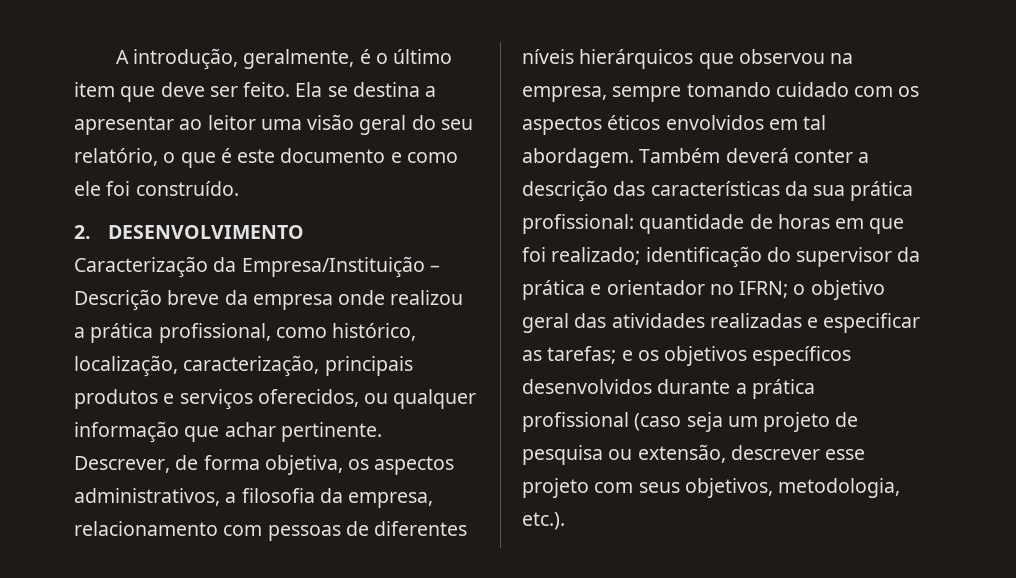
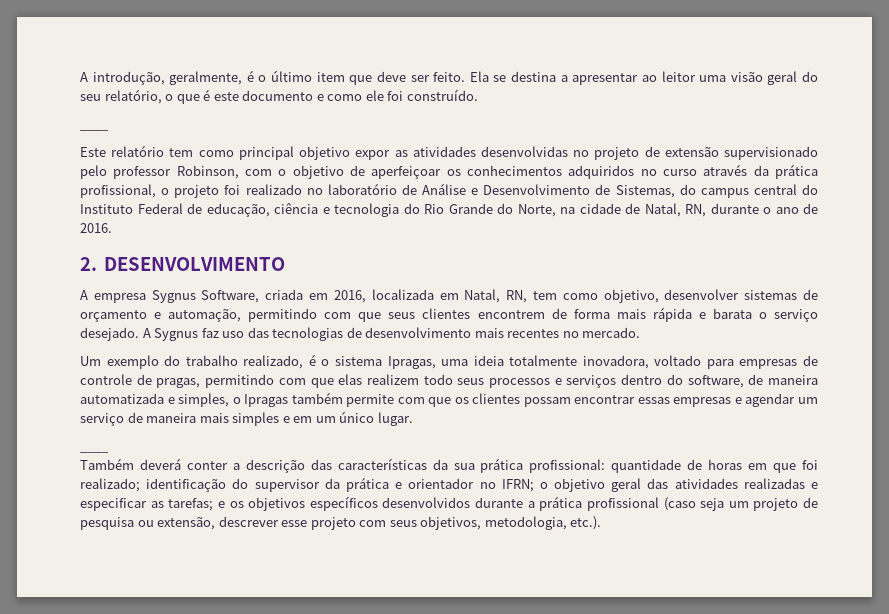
[74,225,304,239] [74,256,440,278] [74,289,464,311] [74,323,417,343] [74,355,413,377] [74,389,477,410] [74,421,382,443] [74,455,455,475] [74,488,434,508] [74,521,468,541] [522,49,854,69] [522,82,920,102] [522,115,827,135] [522,148,634,168] 2. DESENVOLVIMENTO // Caracterização da Empresa/Instituição – Descrição breve da empresa onde realizou a prática profissional, como histórico, localização, caracterização, principais produtos e serviços oferecidos, ou qualquer informação que achar pertinente. Descrever, de forma objetiva, os aspectos administrativos, a filosofia da empresa, relacionamento com pessoas de diferentes níveis hierárquicos que observou na empresa, sempre tomando cuidado com os aspectos éticos envolvidos em tal abordagem. -> [80,129,109,131] [80,145,818,160] [80,164,819,179] [80,183,818,198] [80,203,818,217] [80,223,112,233] [80,257,285,271] [80,289,818,303] [80,307,818,322] [80,327,641,341] [80,354,818,369] [80,374,819,388] [80,392,818,407] [80,411,413,426] [80,451,109,453] ____ // Este relatório tem como principal objetivo expor as atividades desenvolvidas no projeto de extensão supervisionado pelo professor Robinson, com o objetivo de aperfeiçoar os conhecimentos adquiridos no curso através da prática profissional, o projeto foi realizado no laboratório de Análise e Desenvolvimento de Sistemas, do campus central do Instituto Federal de educação, ciência e tecnologia do Rio Grande do Norte, na cidade de Natal, RN, durante o ano de 2016. // 2. DESENVOLVIMENTO // A empresa Sygnus Software, criada em 2016, localizada em Natal, RN, tem como objetivo, desenvolver sistemas de orçamento e automação, permitindo com que seus clientes encontrem de forma mais rápida e barata o serviço desejado. A Sygnus faz uso das tecnologias de desenvolvimento mais recentes no mercado. // Um exemplo do trabalho realizado, é o sistema Ipragas, uma ideia totalmente inovadora, voltado para empresas de controle de pragas, permitindo com que elas realizem todo seus processos e serviços dentro do software, de maneira automatizada e simples, o Ipragas também permite com que os clientes possam encontrar essas empresas e agendar um serviço de maneira mais simples e em um único lugar. // ____ //

